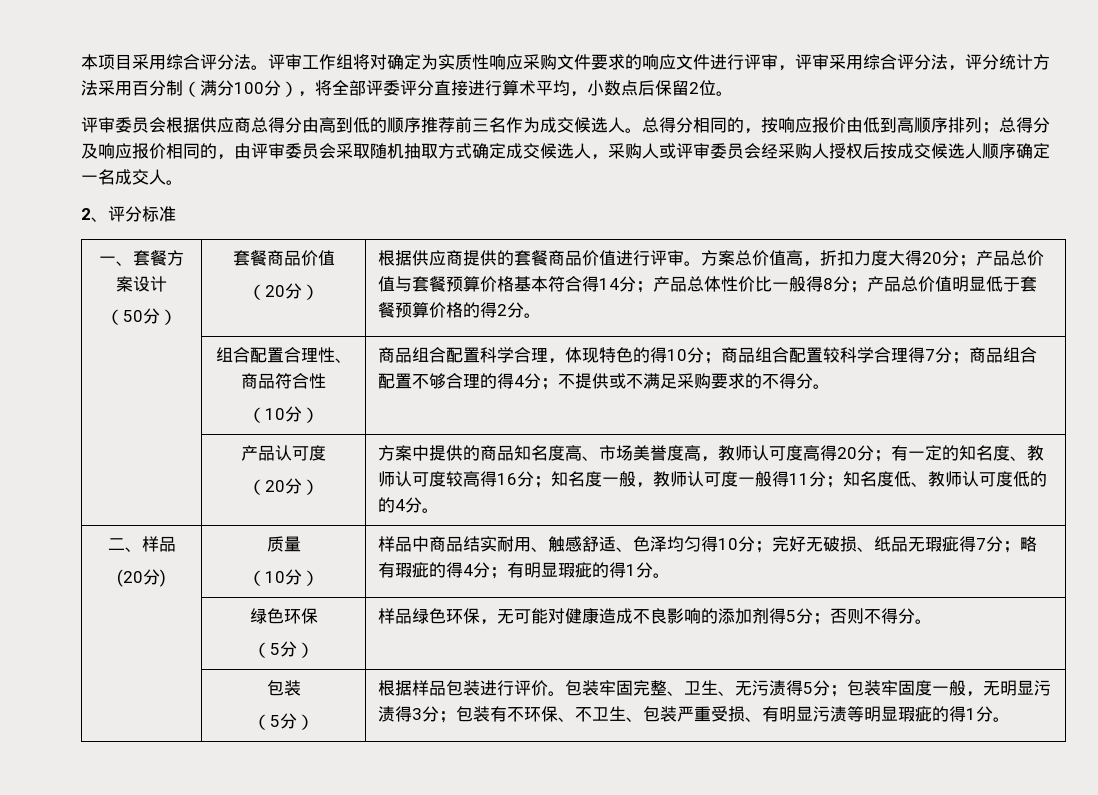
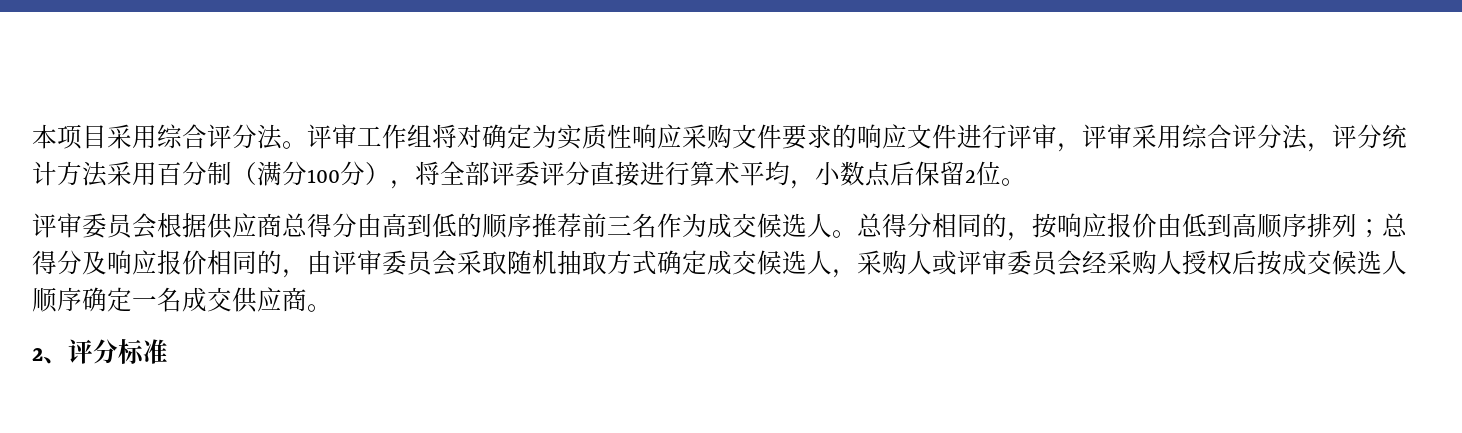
[149,169,166,185] 人 -> [232,287,307,313] 供应商
[99,250,184,266] [116,276,167,292] [106,308,177,325] [232,250,335,266] [248,283,319,300] [378,250,1045,267] [378,276,1038,293] [378,302,542,318] [215,347,352,363] [241,373,326,389] [248,406,319,423] [378,347,1038,364] [378,373,831,390] [241,445,326,461] [248,478,319,495] [378,445,1045,462] [378,471,1048,488] [378,497,440,513] [107,536,176,552] [117,569,166,587] [266,536,301,552] [248,569,319,586] [378,536,1038,553] [378,562,671,579] [249,608,318,624] [253,641,314,658] [378,608,933,625] [266,680,301,696] [253,713,314,730] [378,680,1052,697] [378,706,1011,723] // 一、套餐方案设计 // （50分） | 套餐商品价值 // （20分） | 根据供应商提供的套餐商品价值进行评审。方案总价值高，折扣力度大得20分；产品总价值与套餐预算价格基本符合得14分；产品总体性价比一般得8分；产品总价值明显低于套餐预算价格的得2分。 // | 组合配置合理性、商品符合性 // （10分） | 商品组合配置科学合理，体现特色的得10分；商品组合配置较科学合理得7分；商品组合配置不够合理的得4分；不提供或不满足采购要求的不得分。 // | 产品认可度 // （20分） | 方案中提供的商品知名度高、市场美誉度高，教师认可度高得20分；有一定的知名度、教师认可度较高得16分；知名度一般，教师认可度一般得11分；知名度低、教师认可度低的的4分。 // 二、样品 // (20分) | 质量 // （10分） | 样品中商品结实耐用、触感舒适、色泽均匀得10分；完好无破损、纸品无瑕疵得7分；略有瑕疵的得4分；有明显瑕疵的得1分。 // | 绿色环保 // （5分） | 样品绿色环保，无可能对健康造成不良影响的添加剂得5分；否则不得分。 // | 包装 // （5分） | 根据样品包装进行评价。包装牢固完整、卫生、无污渍得5分；包装牢固度一般，无明显污渍得3分；包装有不环保、不卫生、包装严重受损、有明显污渍等明显瑕疵的得1分。 -> (168, 351) none

